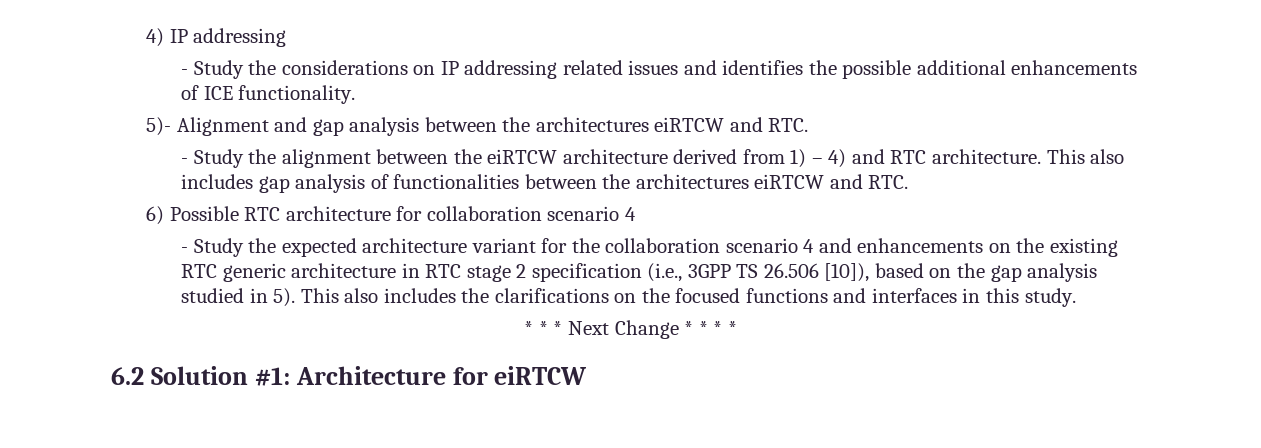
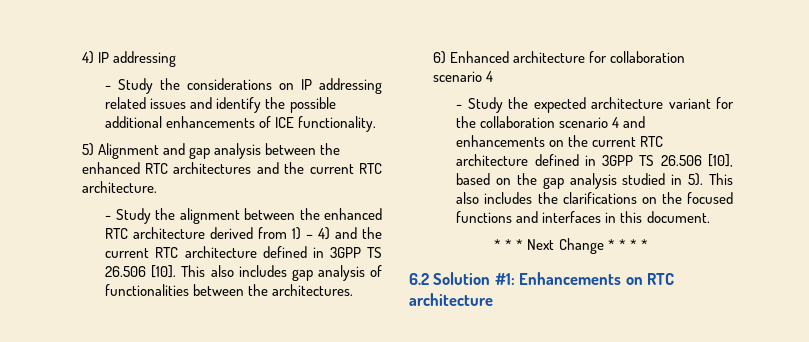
[722,60,804,75] identifies -> [216,97,262,113] identify
[145,117,171,136] 5)- -> [81,143,94,156] 5)
[535,117,809,132] architectures eiRTCW and RTC. -> [81,162,382,174] [81,181,157,193] enhanced RTC architectures and the current RTC architecture.
[487,149,558,164] eiRTCW -> [324,208,382,220] [105,228,129,239] enhanced RTC
[890,149,1041,164] RTC architecture. -> [362,227,382,239] [105,246,382,258] [105,265,177,278] the current RTC architecture defined in 3GPP TS 26.506 [10].
[635,174,909,189] architectures eiRTCW and RTC. -> [272,284,354,296] architectures.
[169,206,281,221] Possible RTC -> [449,51,509,63] Enhanced
[1049,238,1118,257] [180,263,870,282] existing RTC generic architecture in RTC stage 2 specification (i.e., 3GPP TS 26.506 [10]), -> [592,136,664,147] [456,154,733,167] current RTC architecture defined in 3GPP TS 26.506 [10],
[1024,288,1076,307] study. -> [646,211,710,223] document.
[295,366,588,385] Architecture for eiRTCW -> [519,272,675,285] [409,293,493,306] Enhancements on RTC architecture

